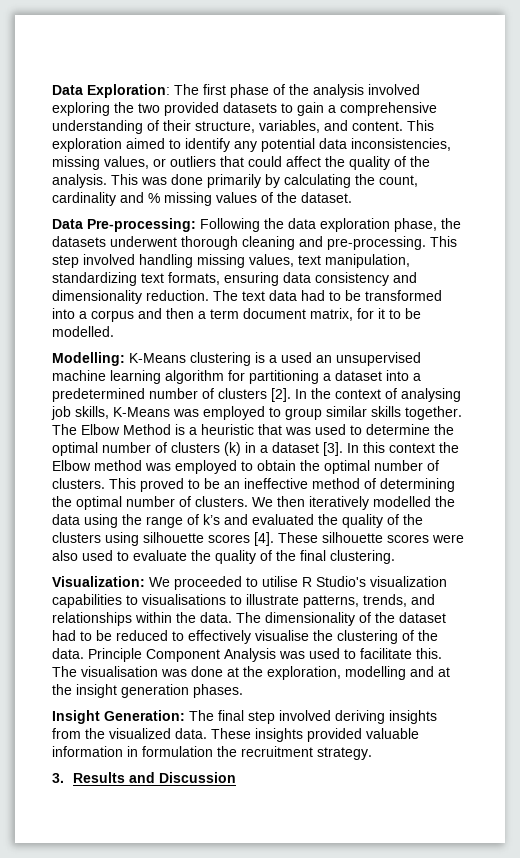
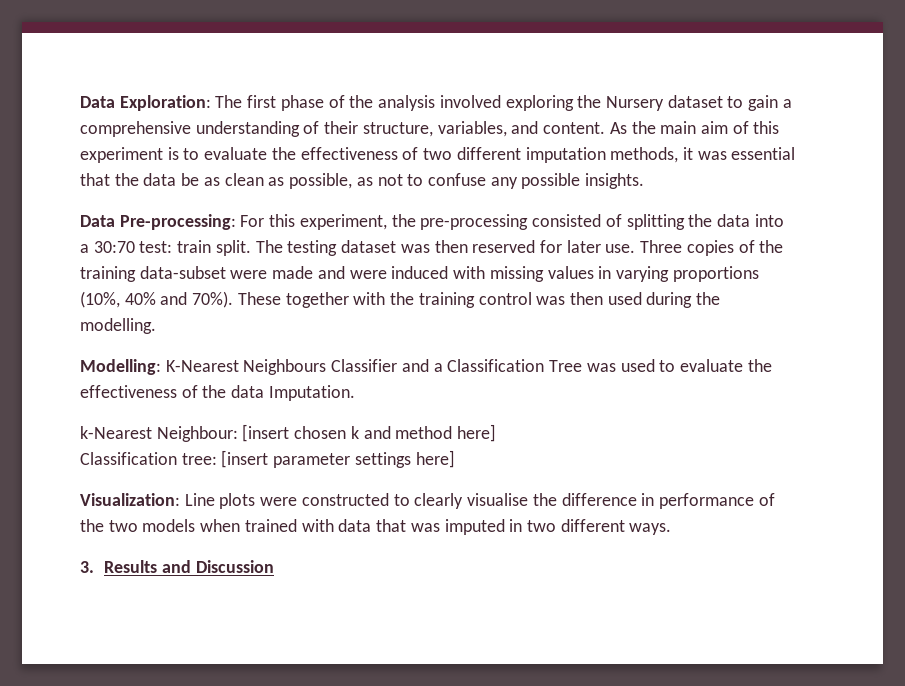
[138,102,277,116] two provided datasets -> [605,95,723,111] Nursery dataset
[407,120,434,131] [52,138,451,152] [52,156,430,170] [52,174,418,188] [52,192,352,206] [52,218,461,232] [52,236,457,250] [52,254,410,268] [52,272,417,286] [52,290,442,304] [52,308,421,322] [52,326,114,337] [52,352,421,366] [52,370,421,384] [52,388,461,402] [51,406,462,420] [52,424,454,435] [52,442,459,456] [52,460,439,474] [52,478,455,492] [52,496,455,510] [52,514,423,528] [52,532,464,546] [52,550,78,561] This exploration aimed to identify any potential data inconsistencies, missing values, or outliers that could affect the quality of the analysis. This was done primarily by calculating the count, cardinality and % missing values of the dataset. // Data Pre-processing: Following the data exploration phase, the datasets underwent thorough cleaning and pre-processing. This step involved handling missing values, text manipulation, standardizing text formats, ensuring data consistency and dimensionality reduction. The text data had to be transformed into a corpus and then a term document matrix, for it to be modelled. // Modelling: K-Means clustering is a used an unsupervised machine learning algorithm for partitioning a dataset into a predetermined number of clusters [2]. In the context of analysing job skills, K-Means was employed to group similar skills together. The Elbow Method is a heuristic that was used to determine the optimal number of clusters (k) in a dataset [3]. In this context the Elbow method was employed to obtain the optimal number of clusters. This proved to be an ineffective method of determining the optimal number of clusters. We then iteratively modelled the data using the range of k’s and evaluated the quality of the clusters using silhouette scores [4]. These silhouette scores were also -> [609,121,780,134] [80,147,796,163] [80,173,645,189] [80,214,784,230] [80,240,784,256] [80,266,759,282] [80,291,721,308] [80,318,156,334] [80,359,616,375] As the main aim of this experiment is to evaluate the effectiveness of two different imputation methods, it was essential that the data be as clean as possible, as not to confuse any possible insights. // Data Pre-processing: For this experiment, the pre-processing consisted of splitting the data into a 30:70 test: train split. The testing dataset was then reserved for later use. Three copies of the training data-subset were made and were induced with missing values in varying proportions (10%, 40% and 70%). These together with the training control was then used during the modelling. // Modelling: K-Nearest Neighbours Classifier and a Classification Tree was
[215,550,395,564] [52,576,447,590] [52,594,435,608] [52,612,446,626] [52,630,438,644] [52,648,442,662] [52,666,450,680] [52,684,243,698] [52,710,437,724] [52,728,419,742] [52,746,372,760] quality of the final clustering. // Visualization: We proceeded to utilise R Studio's visualization capabilities to visualisations to illustrate patterns, trends, and relationships within the data. The dimensionality of the dataset had to be reduced to effectively visualise the clustering of the data. Principle Component Analysis was used to facilitate this. The visualisation was done at the exploration, modelling and at the insight generation phases. // Insight Generation: The final step involved deriving insights from the visualized data. These insights provided valuable information in formulation the recruitment strategy. -> [80,385,355,401] [80,424,497,442] [80,450,455,468] [80,493,775,509] [80,519,672,535] effectiveness of the data Imputation. // k-Nearest Neighbour: [insert chosen k and method here] // Classification tree: [insert parameter settings here] // Visualization: Line plots were constructed to clearly visualise the difference in performance of the two models when trained with data that was imputed in two different ways.

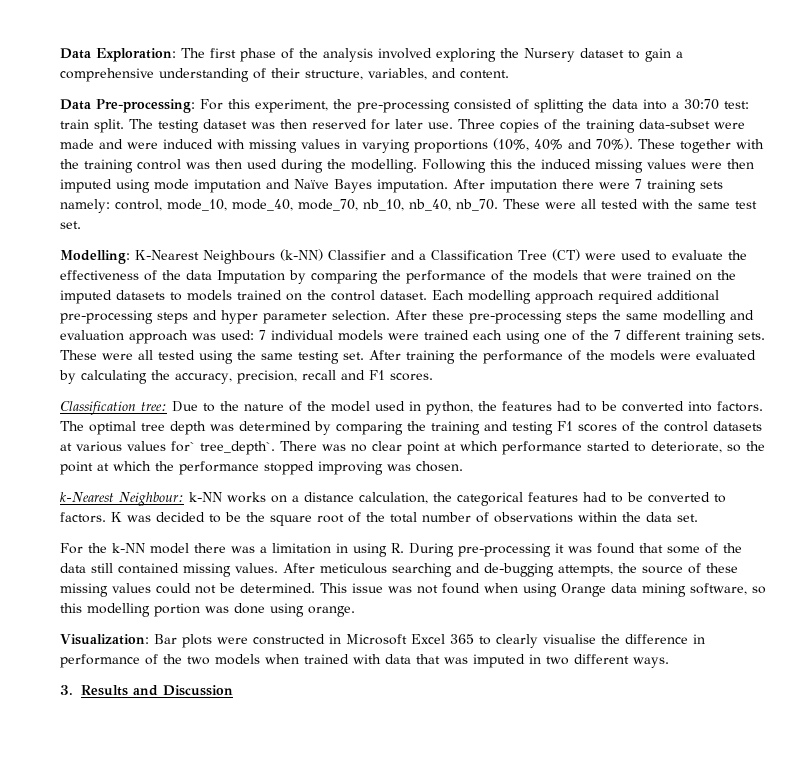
[609,121,780,134] [80,147,796,163] [80,173,645,189] As the main aim of this experiment is to evaluate the effectiveness of two different imputation methods, it was essential that the data be as clean as possible, as not to confuse any possible insights. -> (509, 74) none
(156, 326) none -> [422,159,754,173] [60,179,723,193] [60,199,757,213] [60,221,81,229] Following this the induced missing values were then imputed using mode imputation and Naïve Bayes imputation. After imputation there were 7 training sets namely: control, mode_10, mode_40, mode_70, nb_10, nb_40, nb_70. These were all tested with the same test set.
(327, 367) none -> [280,249,323,261] (k-NN)
[586,363,616,372] was -> [551,249,616,261] (CT) were
[268,385,355,401] [80,424,497,442] [80,450,455,468] Imputation. // k-Nearest Neighbour: [insert chosen k and method here] // Classification tree: [insert parameter settings here] -> [217,270,736,284] [60,290,719,304] [60,310,754,324] [60,330,765,344] [60,350,756,364] [59,370,433,384] [60,401,763,415] [60,421,762,435] [60,441,765,455] [60,461,463,475] [60,492,726,506] [60,512,698,526] [60,543,742,557] [60,563,738,577] [60,583,766,597] [60,603,355,617] Imputation by comparing the performance of the models that were trained on the imputed datasets to models trained on the control dataset. Each modelling approach required additional pre-processing steps and hyper parameter selection. After these pre-processing steps the same modelling and evaluation approach was used: 7 individual models were trained each using one of the 7 different training sets. These were all tested using the same testing set. After training the performance of the models were evaluated by calculating the accuracy, precision, recall and F1 scores. // Classification tree: Due to the nature of the model used in python, the features had to be converted into factors. The optimal tree depth was determined by comparing the training and testing F1 scores of the control datasets at various values for` tree_depth`. There was no clear point at which performance started to deteriorate, so the point at which the performance stopped improving was chosen. // k-Nearest Neighbour: k-NN works on a distance calculation, the categorical features had to be converted to factors. K was decided to be the square root of the total number of observations within the data set. // For the k-NN model there was a limitation in using R. During pre-processing it was found that some of the data still contained missing values. After meticulous searching and de-bugging attempts, the source of these missing values could not be determined. This issue was not found when using Orange data mining software, so this modelling portion was done using orange.
[184,493,215,506] Line -> [154,634,177,644] Bar
(389, 499) none -> [329,634,474,645] in Microsoft Excel 365

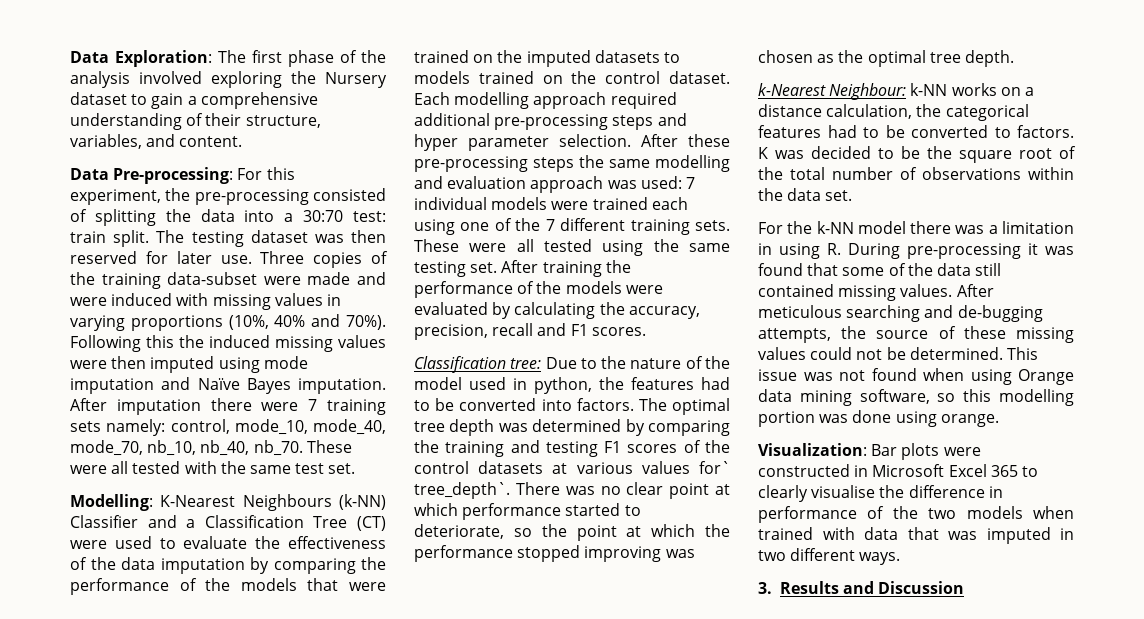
[638,139,764,153] [60,159,417,173] These together with the training control was then used during the modelling. -> (387, 322) none
[217,270,285,284] Imputation -> [160,558,245,574] imputation
[416,461,463,472] chosen. -> [758,50,1014,67] chosen as the optimal tree depth.

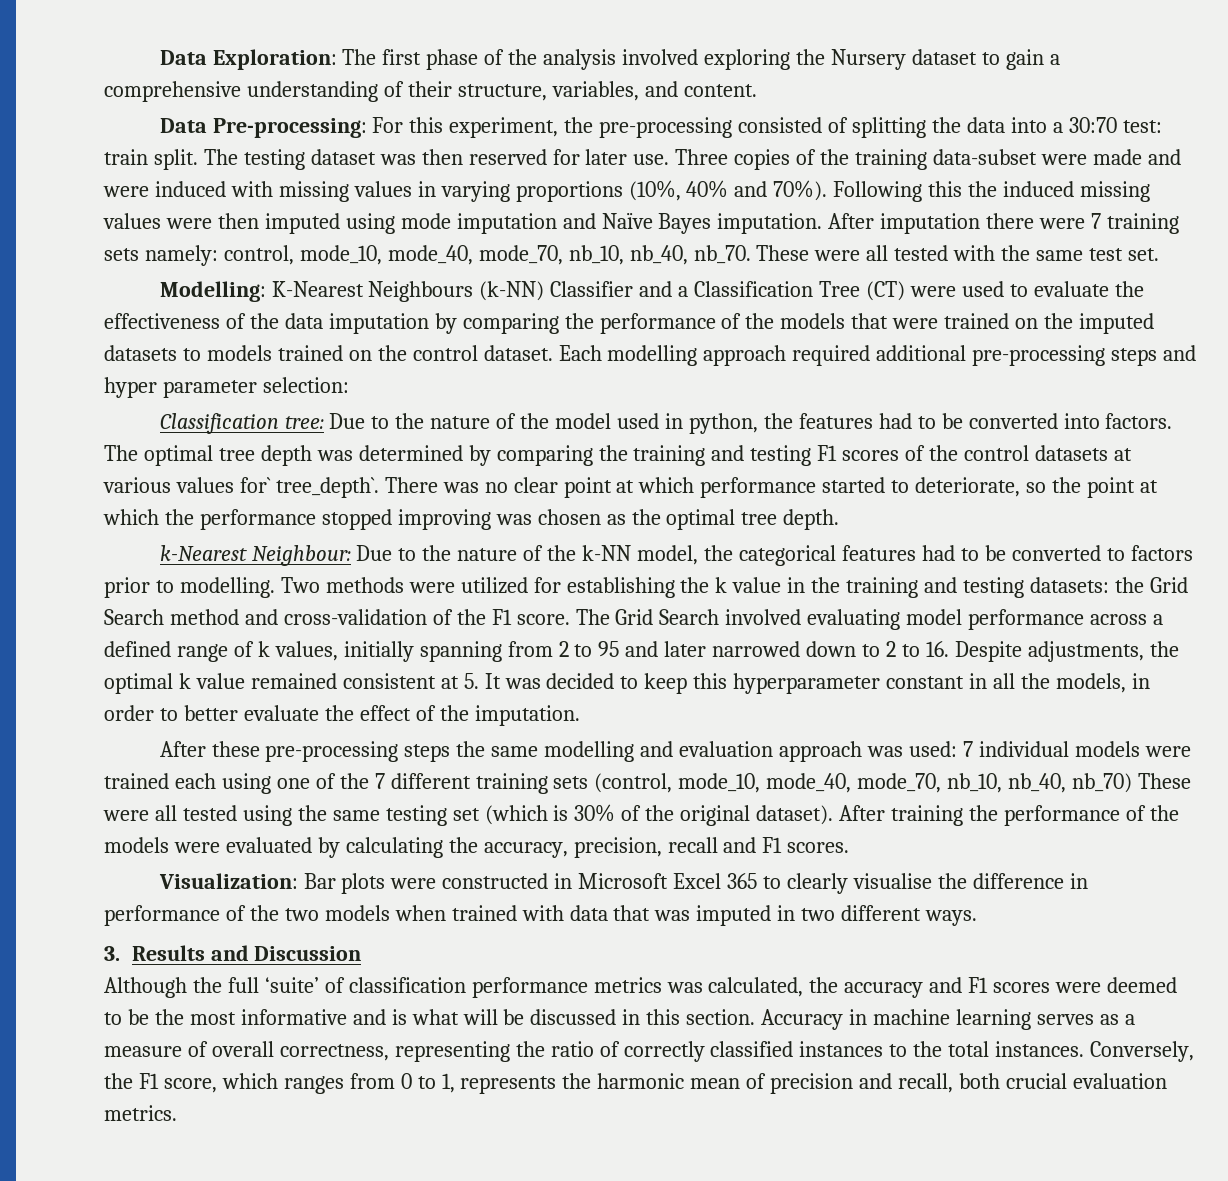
[559,134,730,147] [414,155,730,172] [414,176,695,193] [414,197,688,210] [414,218,730,235] [414,239,730,256] [414,260,631,277] [414,281,663,298] [414,302,700,319] [414,323,646,340] selection. After these pre-processing steps the same modelling and evaluation approach was used: 7 individual models were trained each using one of the 7 different training sets. These were all tested using the same testing set. After training the performance of the models were evaluated by calculating the accuracy, precision, recall and F1 scores. -> [262,377,349,393] selection:
[910,83,1034,96] [758,104,913,119] k-NN works on a distance calculation, -> [356,545,699,565] Due to the nature of the k-NN model,
[1017,125,1074,138] [758,146,1076,163] [758,167,1074,180] [758,188,853,201] [758,221,1074,234] [758,243,1074,259] [758,263,1002,276] [758,284,994,301] [758,305,1043,322] [758,326,1074,343] [758,347,1038,360] [758,368,1074,385] [758,389,1074,406] [758,410,999,427] factors. K was decided to be the square root of the total number of observations within the data set. // For the k-NN model there was a limitation in using R. During pre-processing it was found that some of the data still contained missing values. After meticulous searching and de-bugging attempts, the source of these missing values could not be determined. This issue was not found when using Orange data mining software, so this modelling portion was done using orange. -> [1130,545,1193,561] [104,577,1188,598] [104,609,1164,630] [104,641,1179,662] [104,673,1150,694] [104,705,580,726] [159,741,1191,762] [104,773,1191,794] [103,804,1179,826] [104,837,850,858] factors prior to modelling. Two methods were utilized for establishing the k value in the training and testing datasets: the Grid Search method and cross-validation of the F1 score. The Grid Search involved evaluating model performance across a defined range of k values, initially spanning from 2 to 95 and later narrowed down to 2 to 16. Despite adjustments, the optimal k value remained consistent at 5. It was decided to keep this hyperparameter constant in all the models, in order to better evaluate the effect of the imputation. // After these pre-processing steps the same modelling and evaluation approach was used: 7 individual models were trained each using one of the 7 different training sets (control, mode_10, mode_40, mode_70, nb_10, nb_40, nb_70) These were all tested using the same testing set (which is 30% of the original dataset). After training the performance of the models were evaluated by calculating the accuracy, precision, recall and F1 scores.
(965, 587) none -> [104,977,1178,998] [104,1009,1135,1030] [104,1041,1195,1062] [104,1073,1167,1094] [104,1105,177,1121] // Although the full ‘suite’ of classification performance metrics was calculated, the accuracy and F1 scores were deemed to be the most informative and is what will be discussed in this section. Accuracy in machine learning serves as a measure of overall correctness, representing the ratio of correctly classified instances to the total instances. Conversely, the F1 score, which ranges from 0 to 1, represents the harmonic mean of precision and recall, both crucial evaluation metrics.

